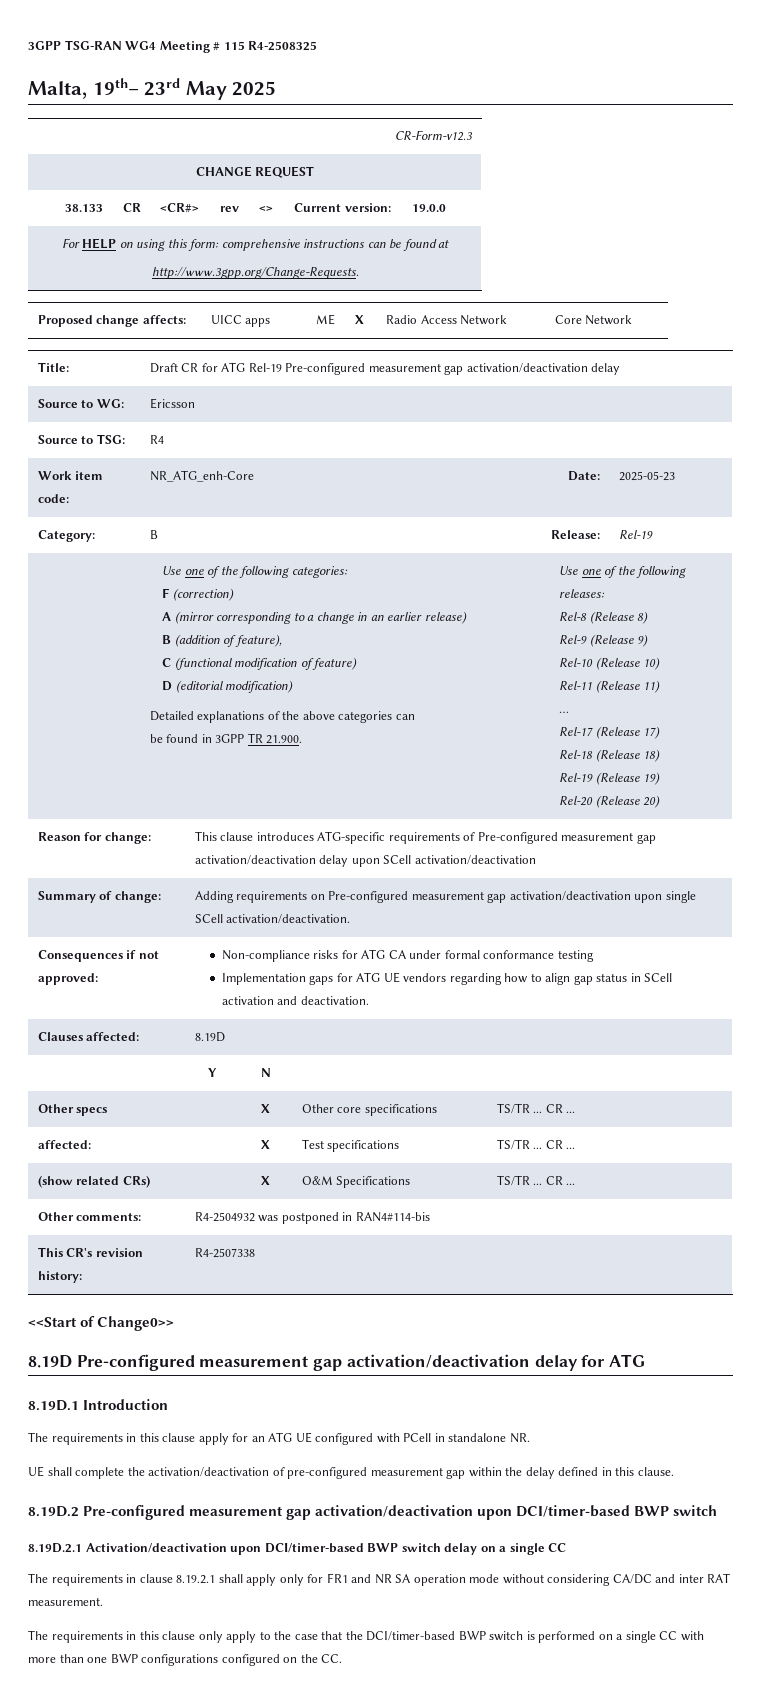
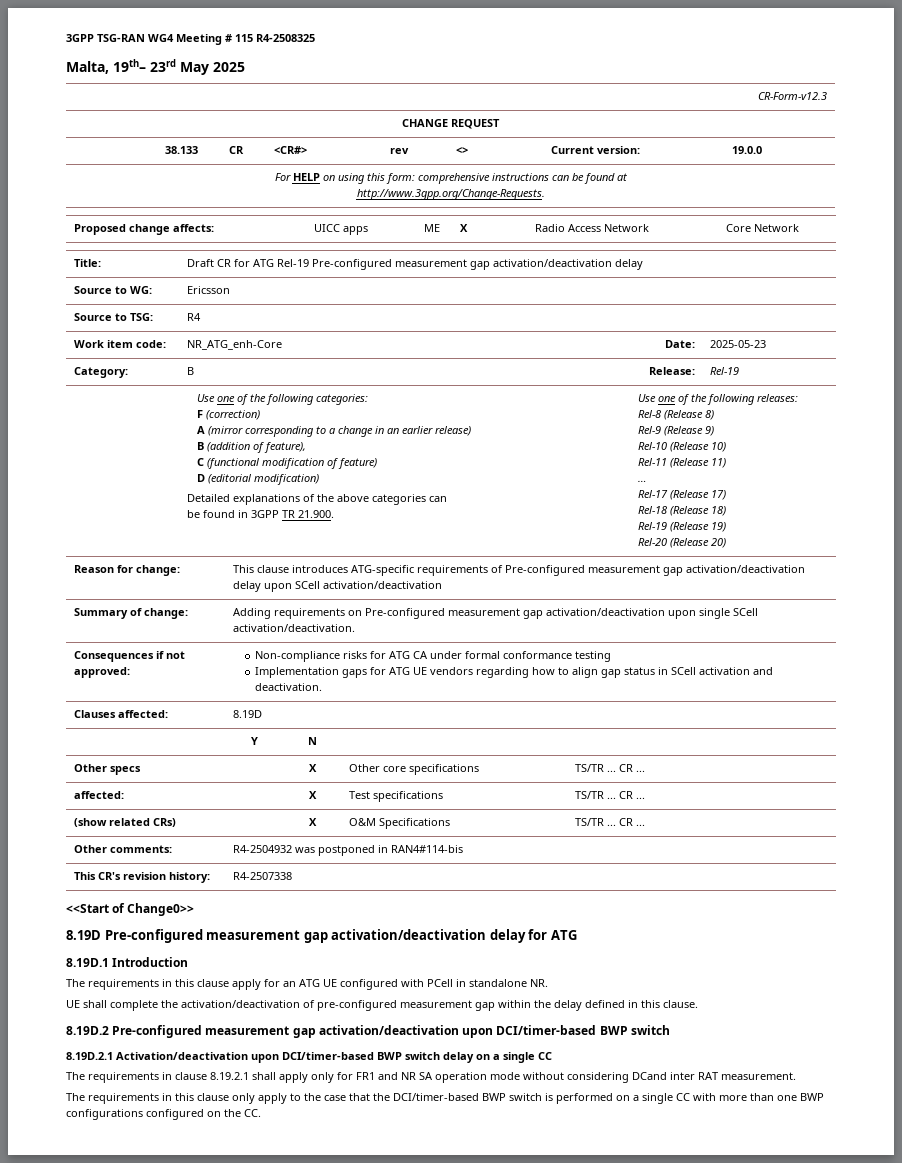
[612,1574,676,1584] CA/DC and -> [632,1072,667,1080] DCand

